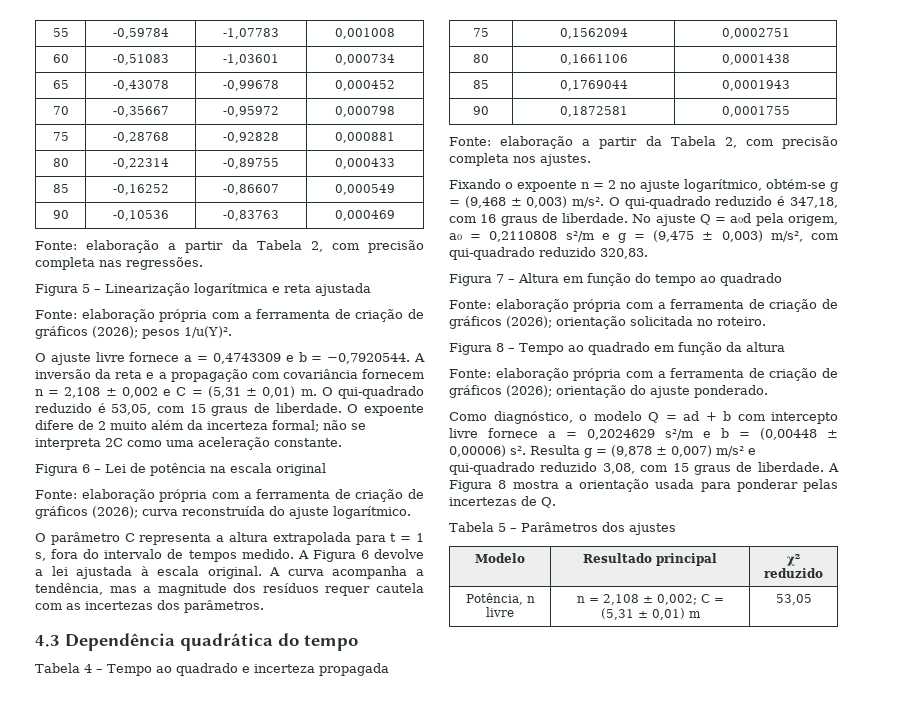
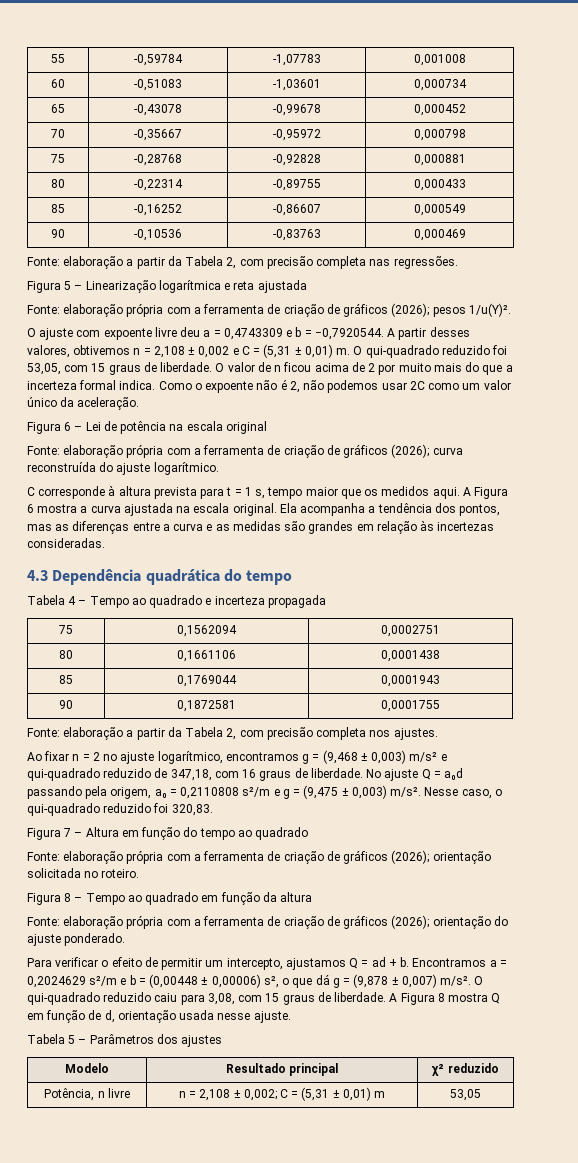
[95,352,180,362] livre fornece -> [76,327,201,340] com expoente livre deu
[35,369,424,382] inversão da reta e a propagação com covariância fornecem -> [398,327,470,340] [27,345,131,358] partir desses valores, obtivemos
[97,403,106,413] é -> [492,345,508,355] foi
[364,404,424,416] [35,420,366,432] [35,437,342,450] expoente difere de 2 muito além da incerteza formal; não se interpreta 2C como uma aceleração constante. -> [227,362,513,375] [27,379,511,393] [27,397,140,410] valor de n ficou acima de 2 por muito mais do que a incerteza formal indica. Como o expoente não é 2, não podemos usar 2C como um valor único da aceleração.
[35,532,351,545] O parâmetro C representa a altura extrapolada -> [27,485,197,499] C corresponde à altura prevista
[51,549,425,562] [35,566,424,579] [35,583,424,596] [35,600,264,613] fora do intervalo de tempos medido. A Figura 6 devolve a lei ajustada à escala original. A curva acompanha a tendência, mas a magnitude dos resíduos requer cautela com as incertezas dos parâmetros. -> [267,486,509,499] [27,503,501,516] [27,520,495,534] [27,538,105,548] tempo maior que os medidos aqui. A Figura 6 mostra a curva ajustada na escala original. Ela acompanha a tendência dos pontos, mas as diferenças entre a curva e as medidas são grandes em relação às incertezas consideradas.
[449,179,577,192] Fixando o expoente -> [27,751,70,761] Ao fixar
[766,179,826,189] obtém-se -> [225,752,299,761] encontramos
[572,196,786,209] m/s². O qui-quadrado reduzido é -> [409,752,447,762] [27,768,168,781] m/s² e qui-quadrado reduzido de
(752, 218) none -> [27,786,82,799] passando
[770,231,838,242] [449,247,596,260] m/s², com qui-quadrado reduzido -> [390,787,502,799] [27,803,169,816] m/s². Nesse caso, o qui-quadrado reduzido foi
[449,411,838,424] [449,428,538,438] Como diagnóstico, o modelo Q = ad + b com intercepto livre fornece -> [27,957,487,970] Para verificar o efeito de permitir um intercepto, ajustamos Q = ad + b. Encontramos
[510,445,580,455] s². Resulta -> [263,974,330,988] s², o que dá
[716,446,756,457] [449,462,598,475] m/s² e qui-quadrado reduzido -> [440,976,484,986] [27,992,205,1005] m/s². O qui-quadrado reduzido caiu para
[564,479,838,492] [449,496,556,508] a orientação usada para ponderar pelas incertezas de Q. -> [491,993,501,1004] [27,1010,291,1023] Q em função de d, orientação usada nesse ajuste.

